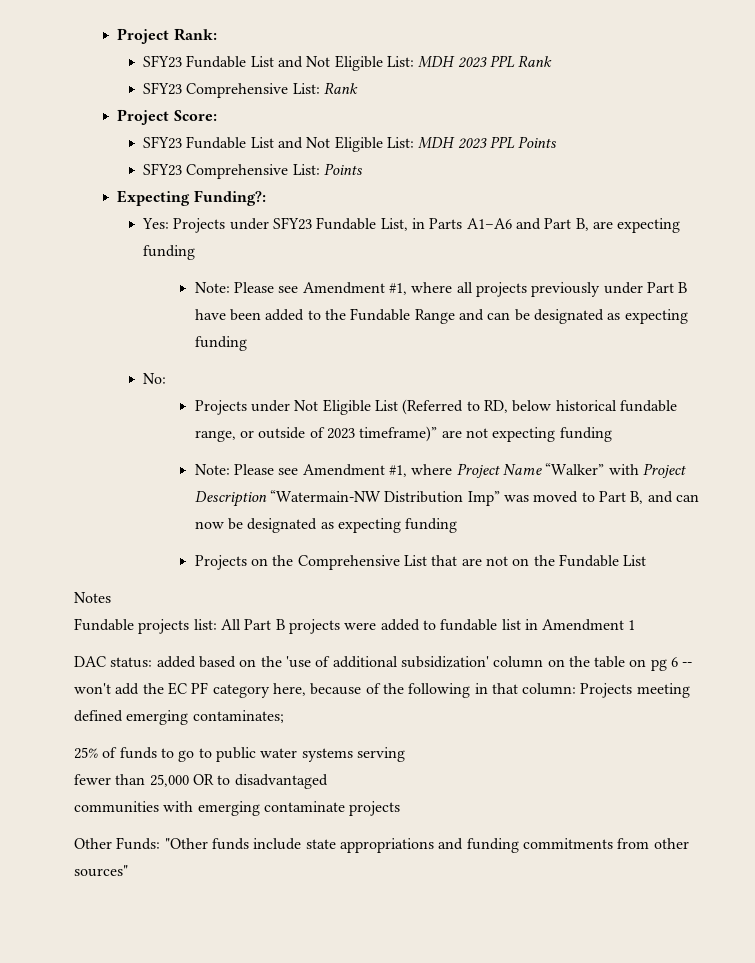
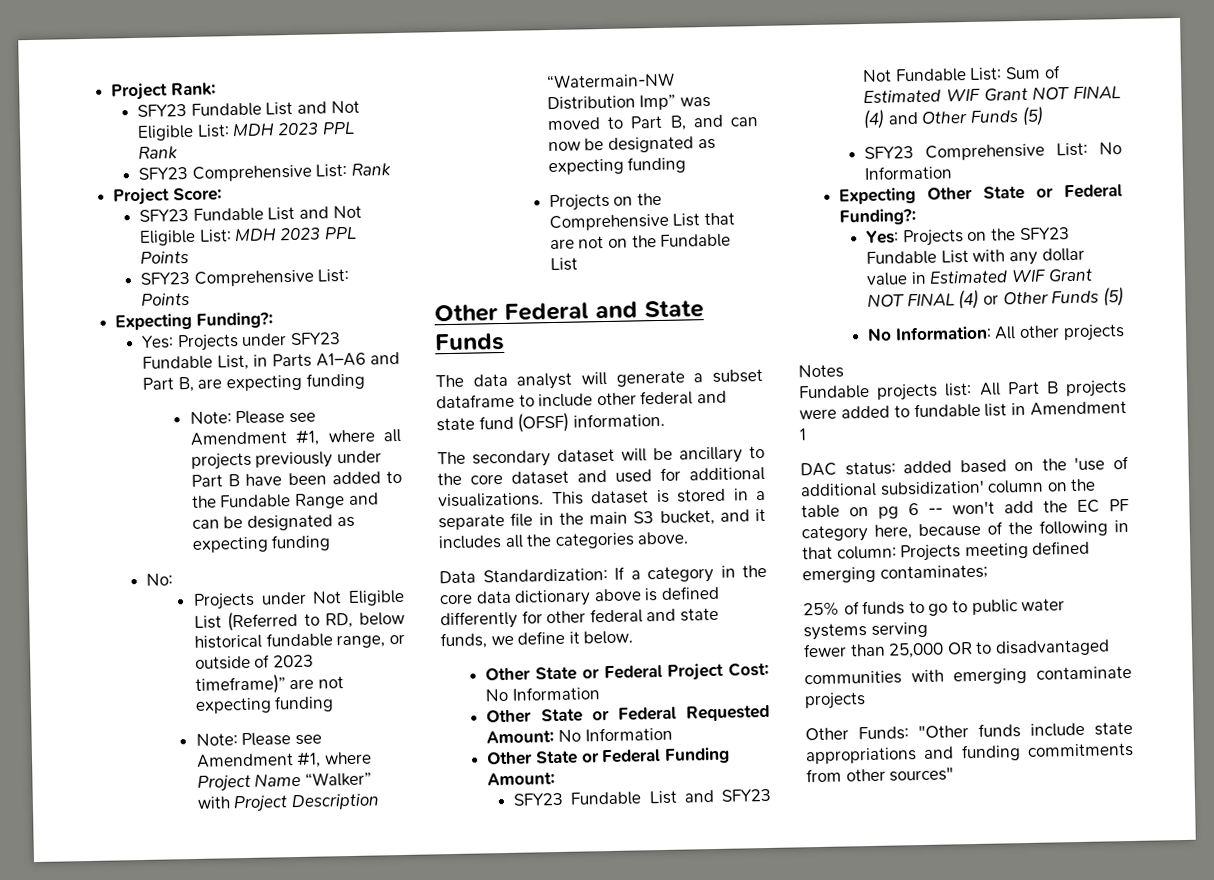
(647, 560) none -> [434,300,704,323] [434,332,505,352] [435,368,763,390] [436,390,727,409] [436,412,665,433] [437,445,765,468] [437,466,765,486] [438,488,766,508] [438,508,766,531] [438,531,690,550] [439,564,767,584] [439,585,720,607] [440,607,719,630] [440,630,634,650] [485,661,769,682] [485,686,601,702] [486,704,770,724] [486,726,673,744] [486,746,730,766] [487,772,556,786] [513,788,771,806] [862,65,1061,83] [863,85,1121,104] [863,106,1044,130] [864,142,1122,161] [864,165,954,180] [839,184,1123,205] [839,208,917,226] [866,227,1070,247] [866,247,1085,266] [866,268,1093,286] [867,287,1124,310] [867,324,1125,342] // Other Federal and State Funds // The data analyst will generate a subset dataframe to include other federal and state fund (OFSF) information. // The secondary dataset will be ancillary to the core dataset and used for additional visualizations. This dataset is stored in a separate file in the main S3 bucket, and it includes all the categories above. // Data Standardization: If a category in the core data dictionary above is defined differently for other federal and state funds, we define it below. // Other State or Federal Project Cost: No Information // Other State or Federal Requested Amount: No Information // Other State or Federal Funding Amount: // SFY23 Fundable List and SFY23 Not Fundable List: Sum of Estimated WIF Grant NOT FINAL (4) and Other Funds (5) // SFY23 Comprehensive List: No Information // Expecting Other State or Federal Funding?: // Yes: Projects on the SFY23 Fundable List with any dollar value in Estimated WIF Grant NOT FINAL (4) or Other Funds (5) // No Information: All other projects

